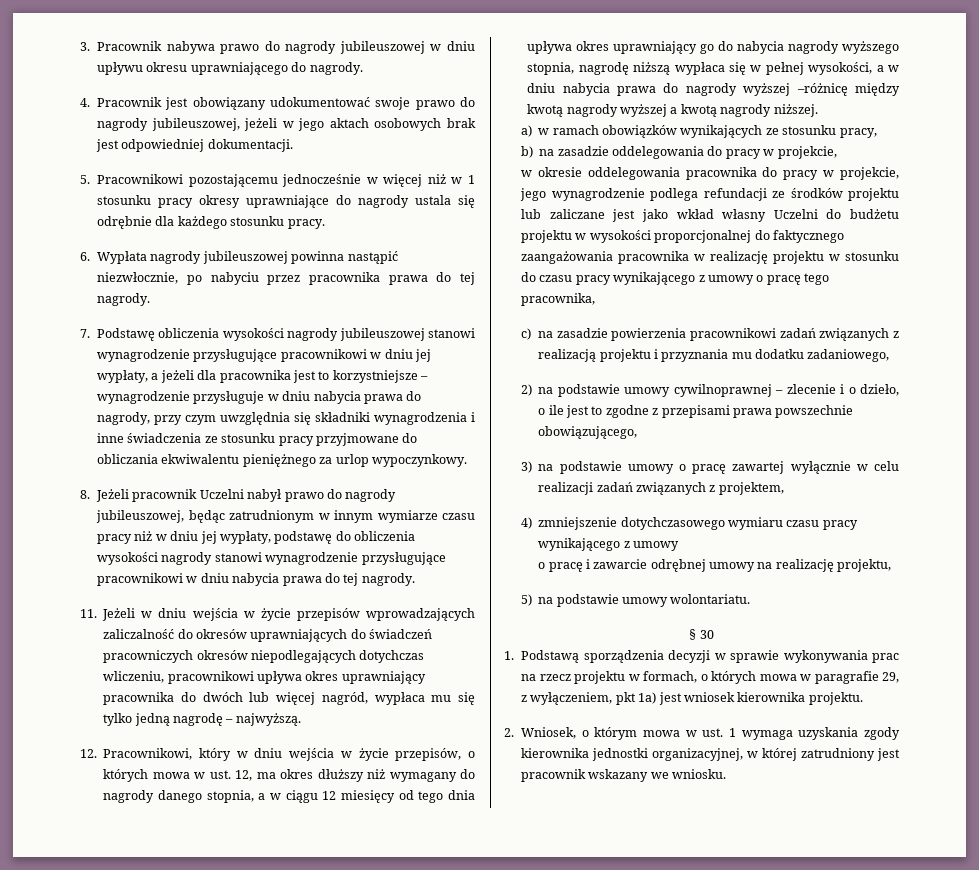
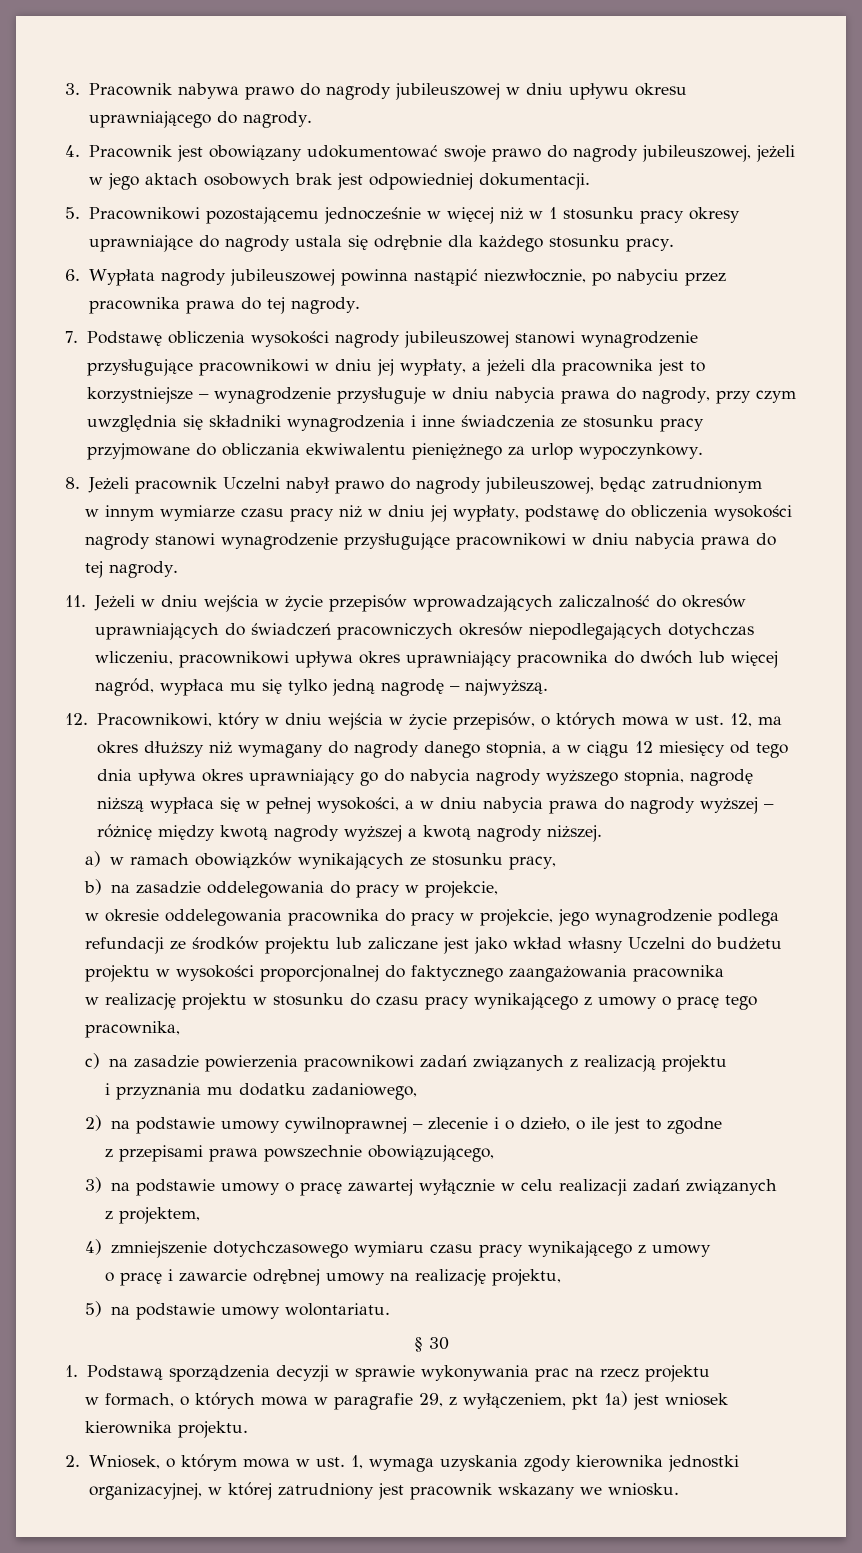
(315, 516) none -> (762, 485) //
[796,83,848,96] –różnicę -> [763,804,774,809] [96,824,152,840] – różnicę
(690, 257) none -> (725, 973) //
(651, 355) none -> (727, 1063) //
(649, 411) none -> (722, 1125) //
(707, 488) none -> (777, 1187) //
(626, 677) none -> (710, 1373) //
[729,728,737,737] 1 -> [350,1455,363,1469] 1,

